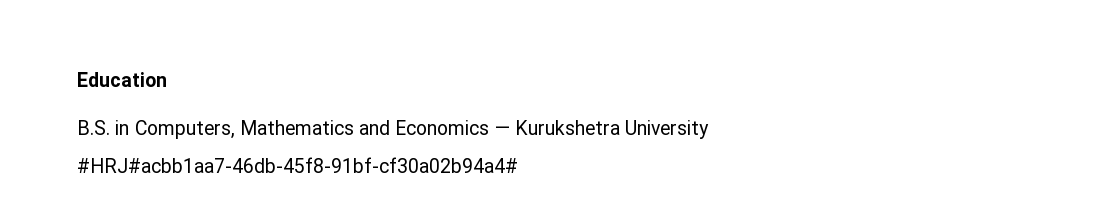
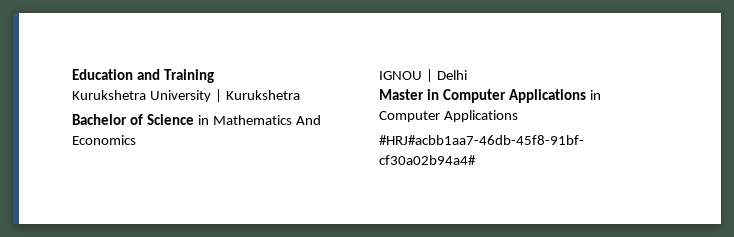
[77,120,710,139] // B.S. in Computers, Mathematics and Economics — Kurukshetra University -> [136,69,214,83] [72,89,300,102] [72,114,321,125] [72,135,136,145] [379,69,467,82] [379,89,601,103] [379,110,518,122] and Training // Kurukshetra University | Kurukshetra // Bachelor of Science in Mathematics And Economics // IGNOU | Delhi // Master in Computer Applications in Computer Applications

